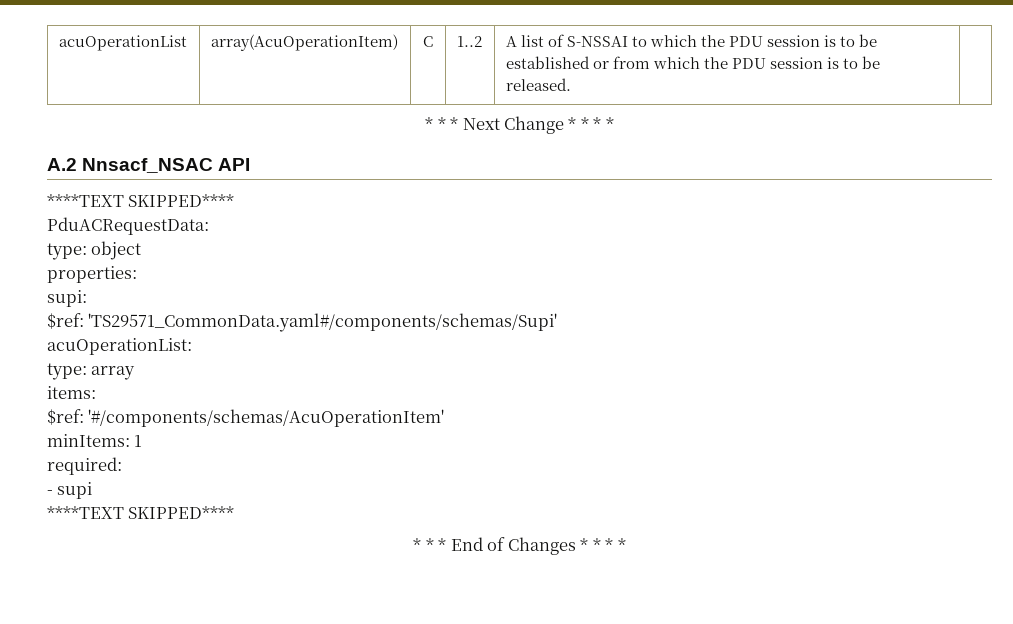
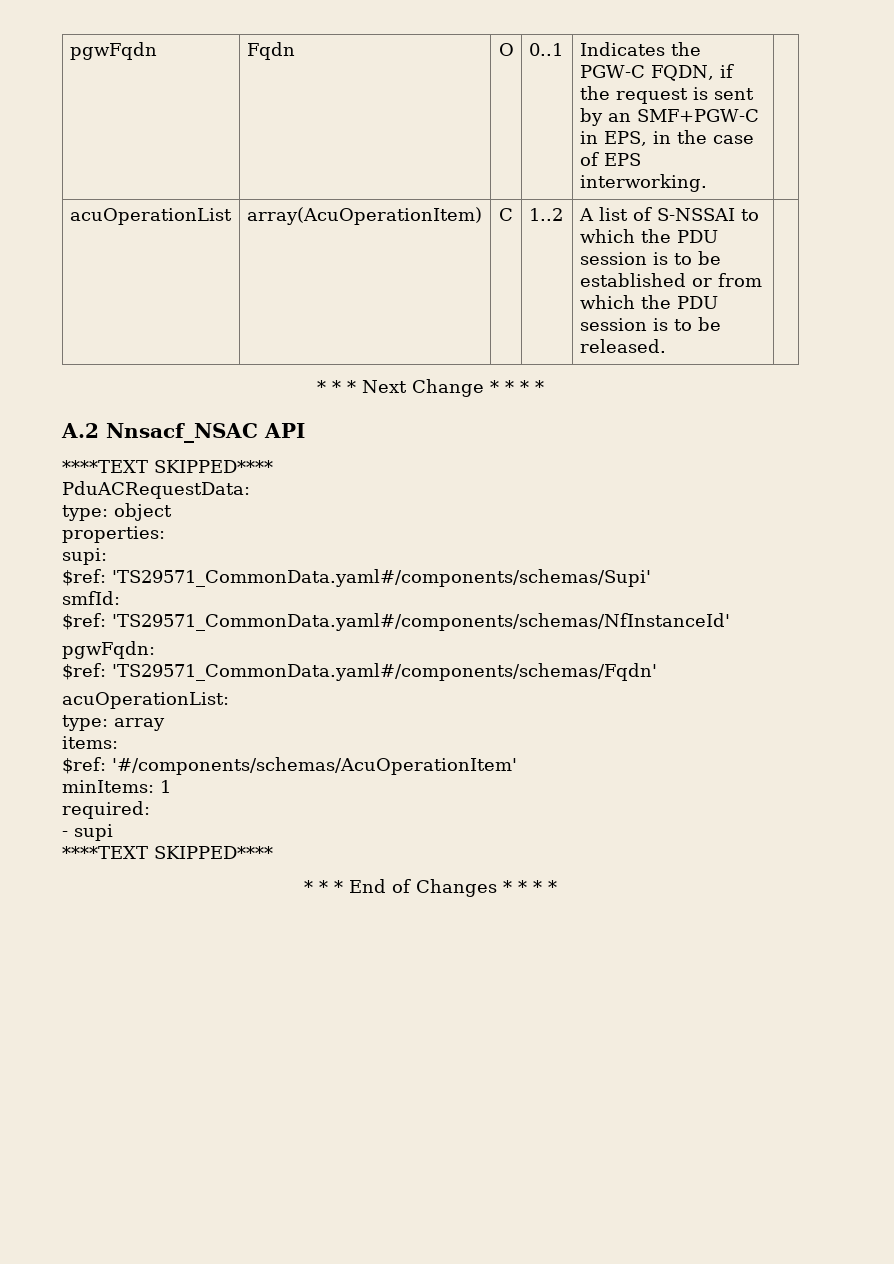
(58, 43) none -> [69,42,157,60] [246,42,295,60] [498,43,514,56] [528,43,563,56] [579,42,701,56] [579,64,734,81] [579,86,754,104] [579,108,759,126] [579,130,754,146] [579,152,641,166] [579,174,707,192] pgwFqdn | Fqdn | O | 0..1 | Indicates the PGW-C FQDN, if the request is sent by an SMF+PGW-C in EPS, in the case of EPS interworking. | //
(558, 322) none -> [62,591,120,605] [62,613,730,631] [62,641,155,659] [62,663,657,681] // smfId: // $ref: 'TS29571_CommonData.yaml#/components/schemas/NfInstanceId' // pgwFqdn: // $ref: 'TS29571_CommonData.yaml#/components/schemas/Fqdn'

